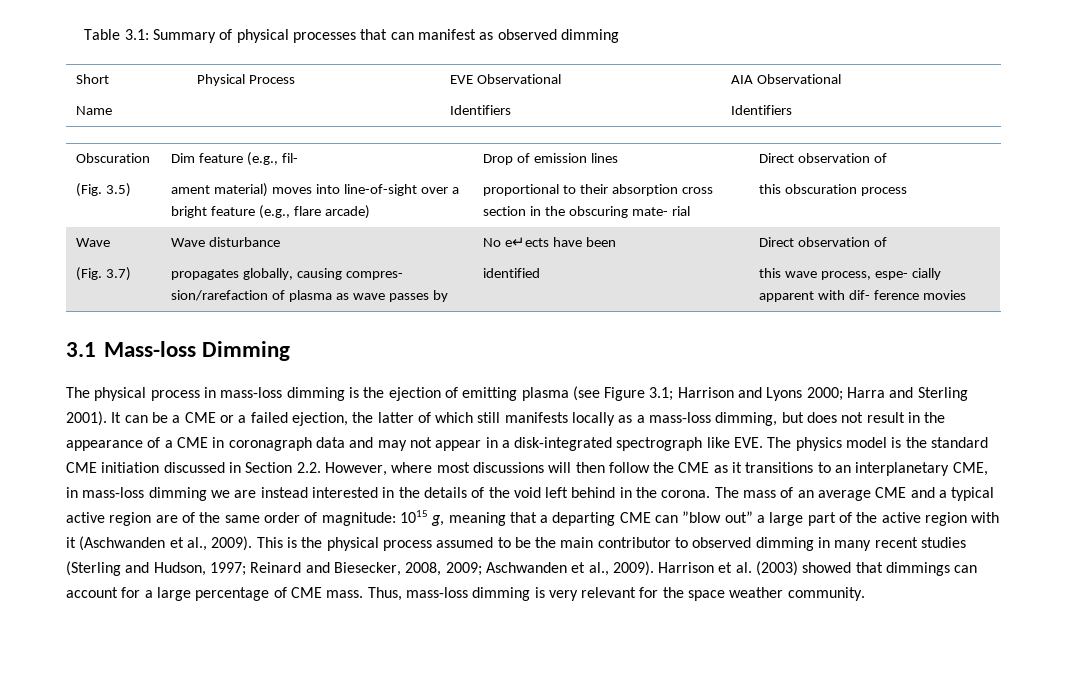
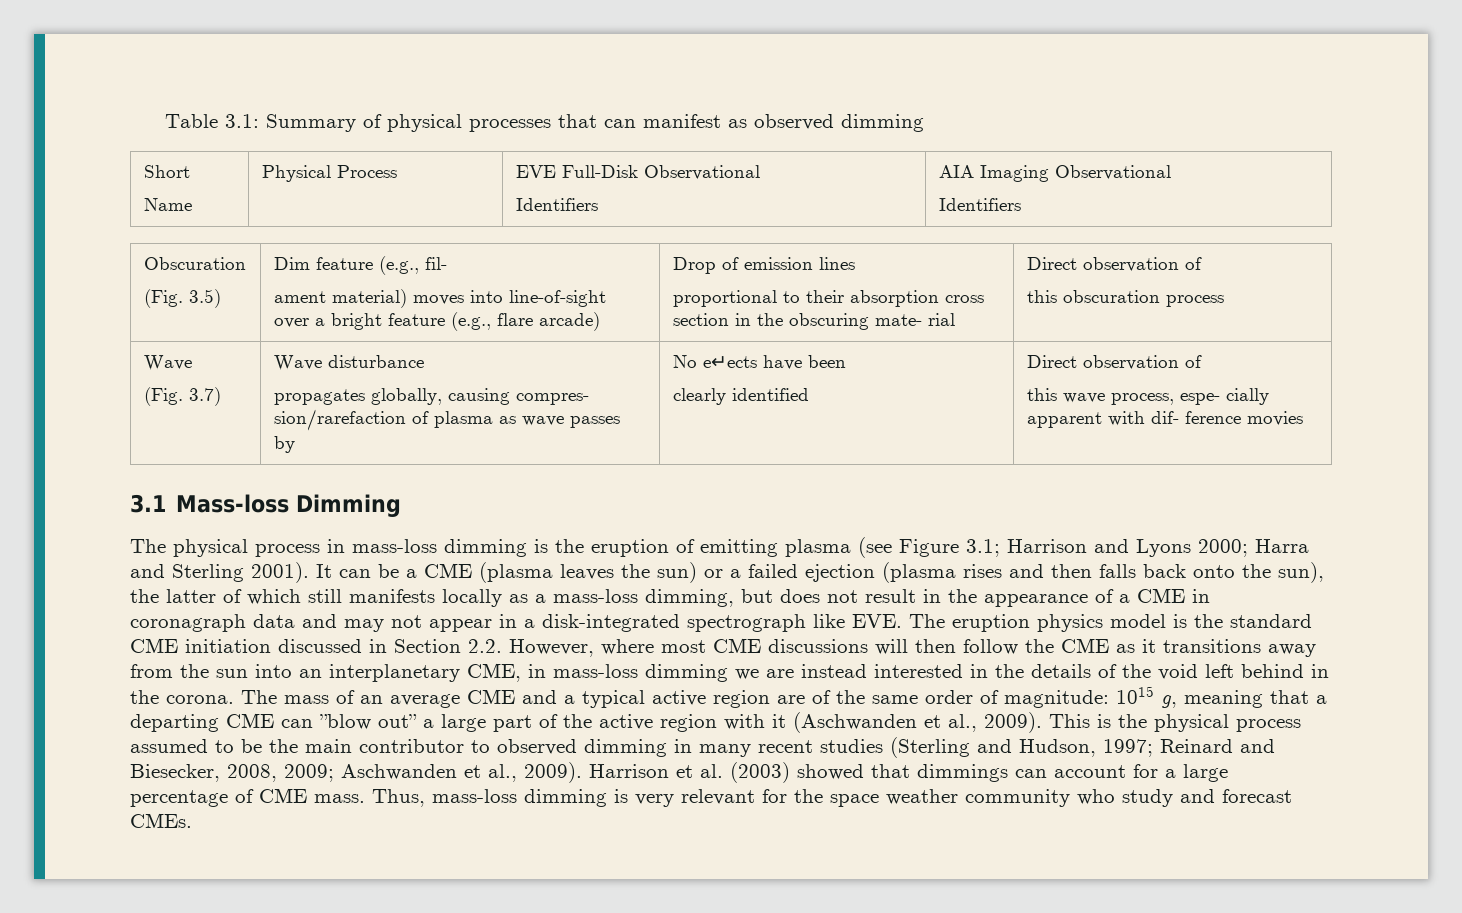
(474, 79) none -> [561,165,638,178] Full-Disk
(754, 79) none -> [979,165,1049,182] Imaging
(617, 242) none -> [672,388,726,405] clearly
[388,387,441,401] ejection -> [591,539,669,557] eruption
[219,412,348,426] or a failed ejection, -> [479,562,1324,583] (plasma leaves the sun) or a failed ejection (plasma rises and then falls back onto the sun),
(792, 442) none -> [952,614,1030,632] eruption
(470, 467) none -> [713,638,761,653] CME
[817,462,831,473] to -> [1268,644,1316,657] [130,664,292,678] away from the sun into
[787,587,865,601] community. -> [965,789,1292,807] [130,813,192,828] community who study and forecast CMEs.

